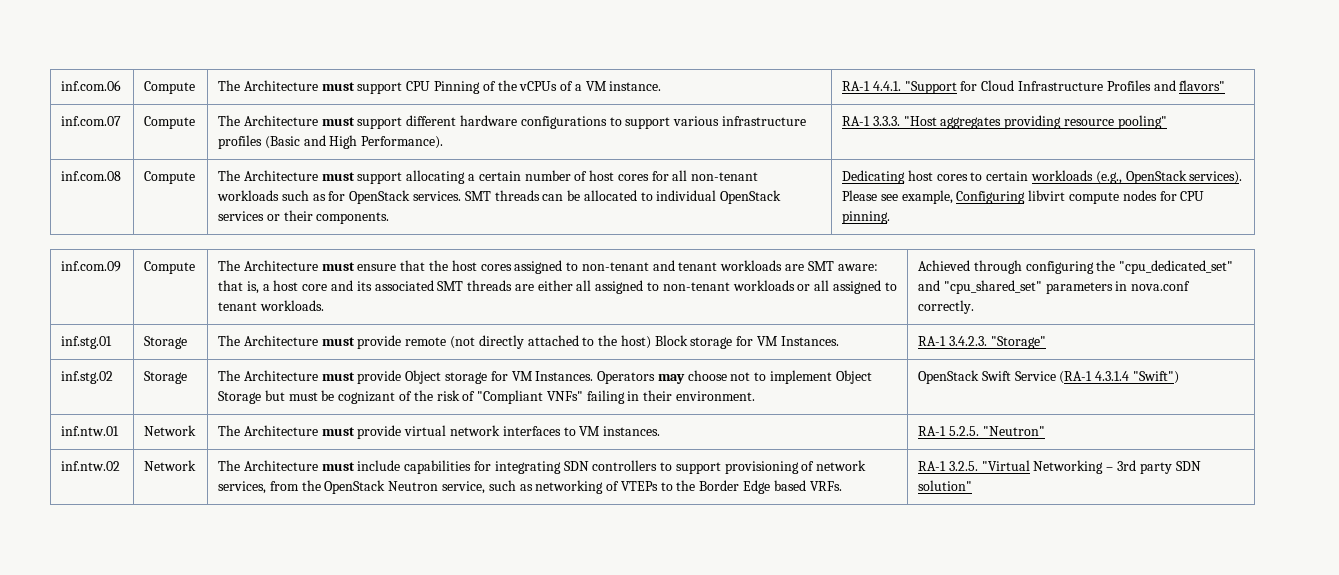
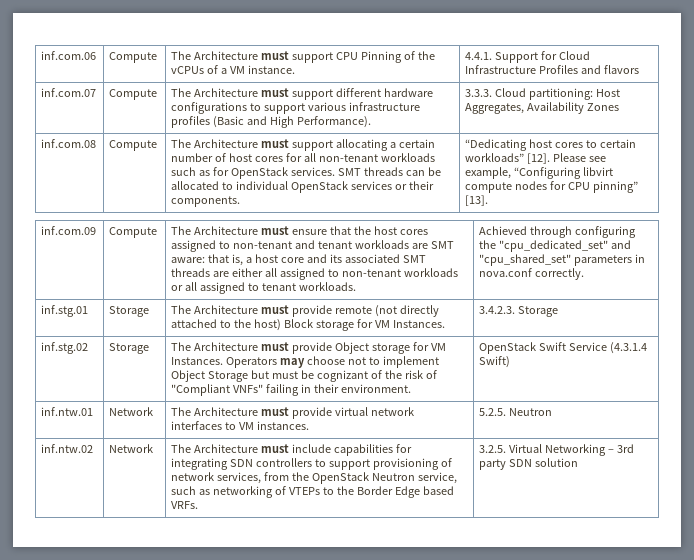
[842,81,957,94] RA-1 4.4.1. "Support -> [465,52,539,63] 4.4.1. Support
[1179,80,1226,91] flavors" -> [604,65,640,74] flavors
[842,115,1167,129] RA-1 3.3.3. "Host aggregates providing resource pooling" -> [465,88,621,100] [465,102,620,114] 3.3.3. Cloud partitioning: Host Aggregates, Availability Zones
[842,170,906,184] Dedicating -> [465,139,528,151] “Dedicating
[1030,170,1243,184] workloads (e.g., OpenStack services). -> [465,153,551,164] workloads” [12].
[956,191,1026,204] Configuring -> [514,167,582,179] “Configuring
[842,211,891,224] pinning. -> [593,181,639,193] [465,195,489,206] pinning” [13].
[918,336,1046,349] RA-1 3.4.2.3. "Storage" -> [479,306,559,317] 3.4.2.3. Storage
[1059,371,1179,384] (RA-1 4.3.1.4 "Swift") -> [610,342,648,354] [479,356,511,368] (4.3.1.4 Swift)
[918,426,1045,436] RA-1 5.2.5. "Neutron" -> [479,408,553,416] 5.2.5. Neutron
[918,460,1030,471] RA-1 3.2.5. "Virtual -> [479,444,543,453] 3.2.5. Virtual
[918,480,973,491] solution" -> [535,458,579,467] solution

